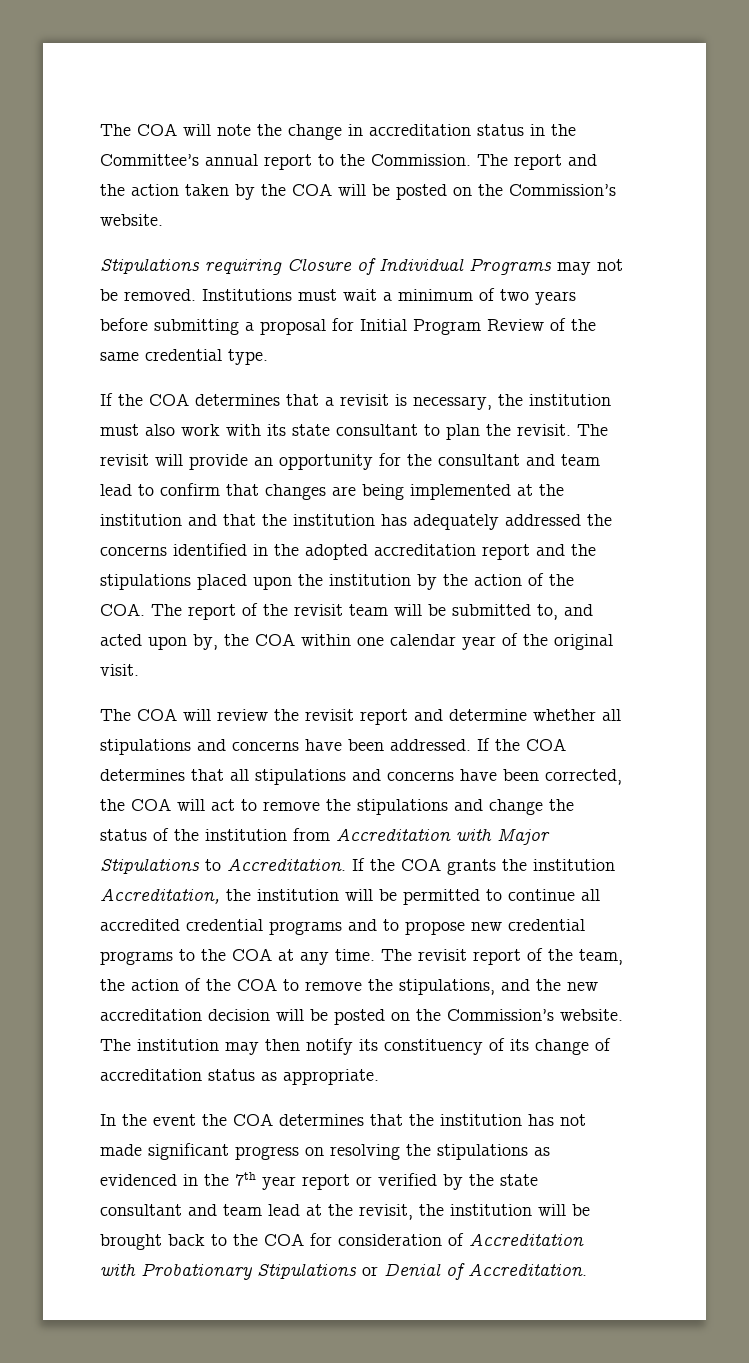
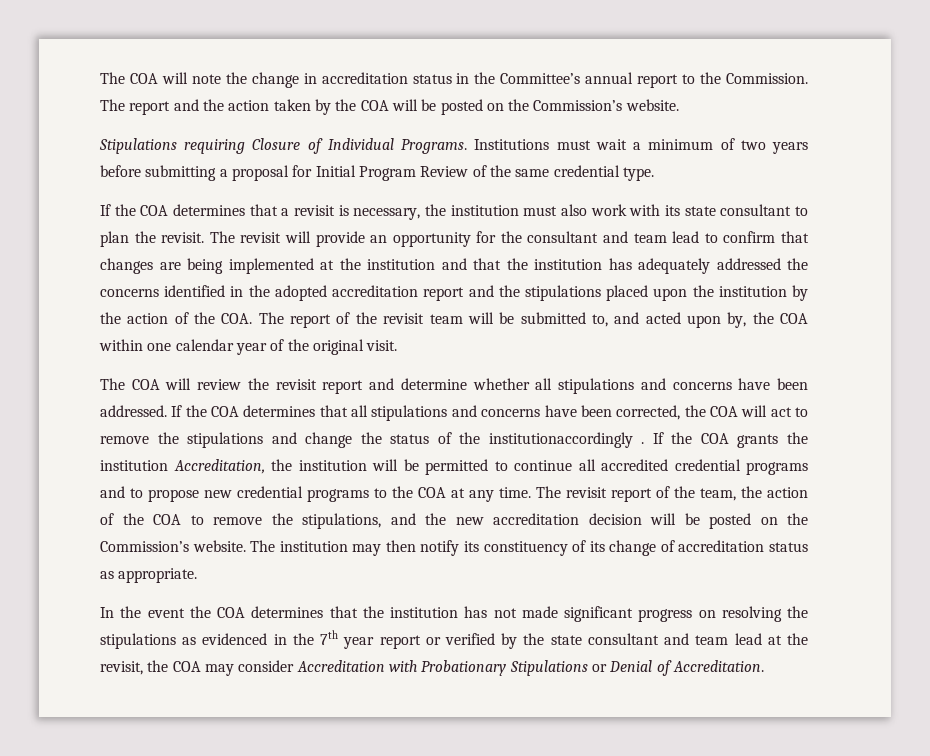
[469,258,623,275] [100,289,196,301] Programs may not be removed. -> [401,139,468,154] Programs.
[205,828,550,845] [100,858,346,874] institution from Accreditation with Major Stipulations to Accreditation. -> [488,432,645,448] institutionaccordingly .
[450,1204,590,1216] [100,1233,464,1250] institution will be brought back to the COA for consideration of -> [172,660,295,676] COA may consider

